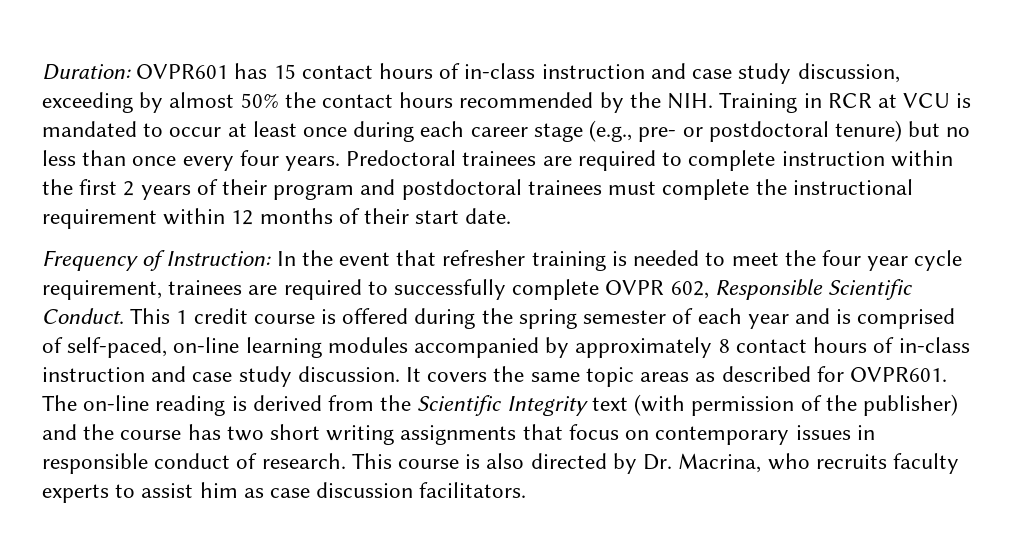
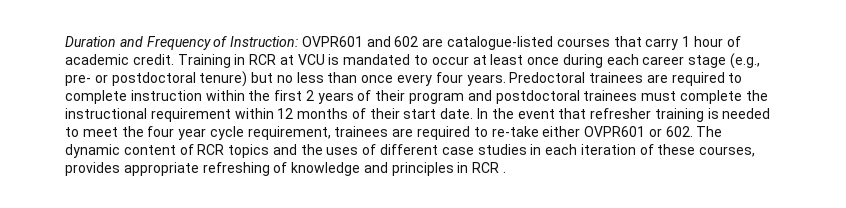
[42,63,900,84] [42,92,714,113] Duration: OVPR601 has 15 contact hours of in-class instruction and case study discussion, exceeding by almost 50% the contact hours recommended by the NIH. -> [65,36,741,50] [65,54,174,65] Duration and Frequency of Instruction: OVPR601 and 602 are catalogue-listed courses that carry 1 hour of academic credit.
[42,250,272,271] // Frequency of Instruction: -> (474, 113) none
[394,279,914,300] [42,308,956,329] [42,337,970,358] [42,366,947,387] [42,394,958,416] [42,424,875,445] [42,453,959,474] [42,482,527,503] successfully complete OVPR 602, Responsible Scientific Conduct. This 1 credit course is offered during the spring semester of each year and is comprised of self-paced, on-line learning modules accompanied by approximately 8 contact hours of in-class instruction and case study discussion. It covers the same topic areas as described for OVPR601. The on-line reading is derived from the Scientific Integrity text (with permission of the publisher) and the course has two short writing assignments that focus on contemporary issues in responsible conduct of research. This course is also directed by Dr. Macrina, who recruits faculty experts to assist him as case discussion facilitators. -> [491,126,723,137] [65,144,756,158] [65,162,507,176] re-take either OVPR601 or 602. The dynamic content of RCR topics and the uses of different case studies in each iteration of these courses, provides appropriate refreshing of knowledge and principles in RCR .

